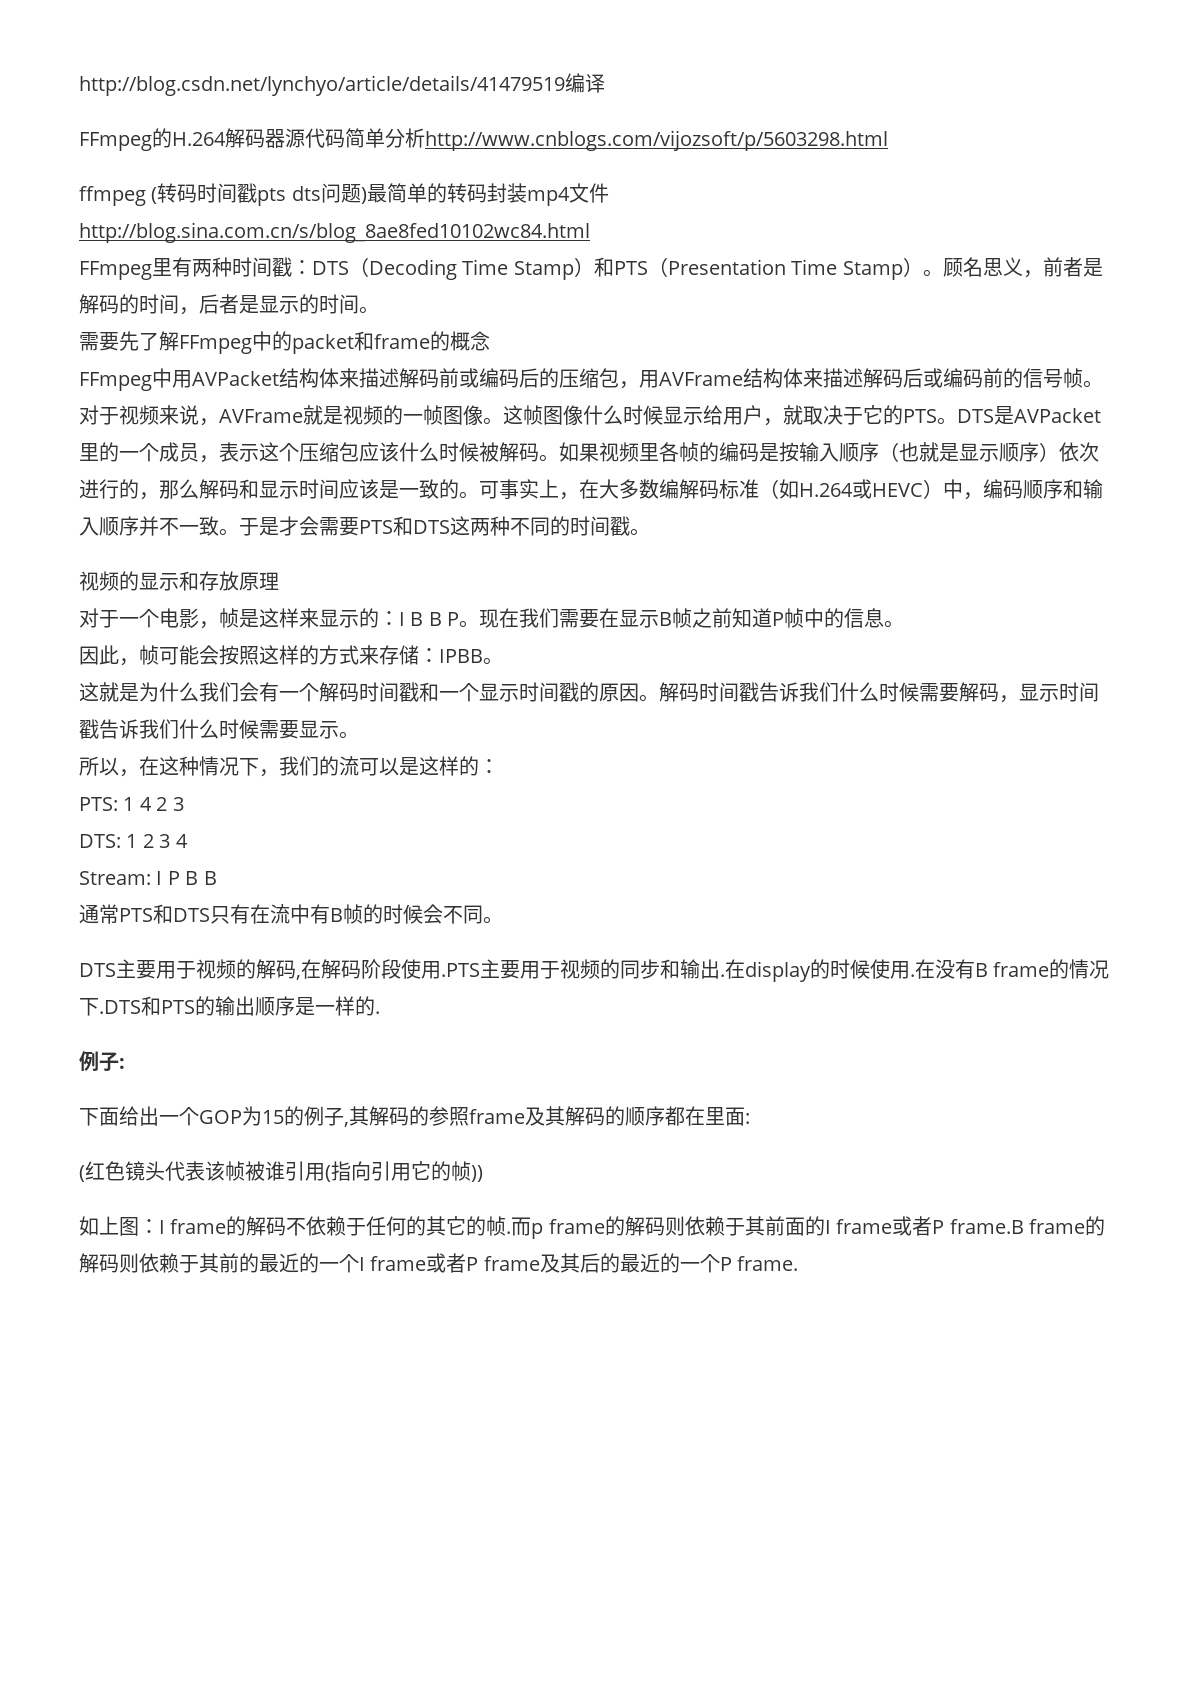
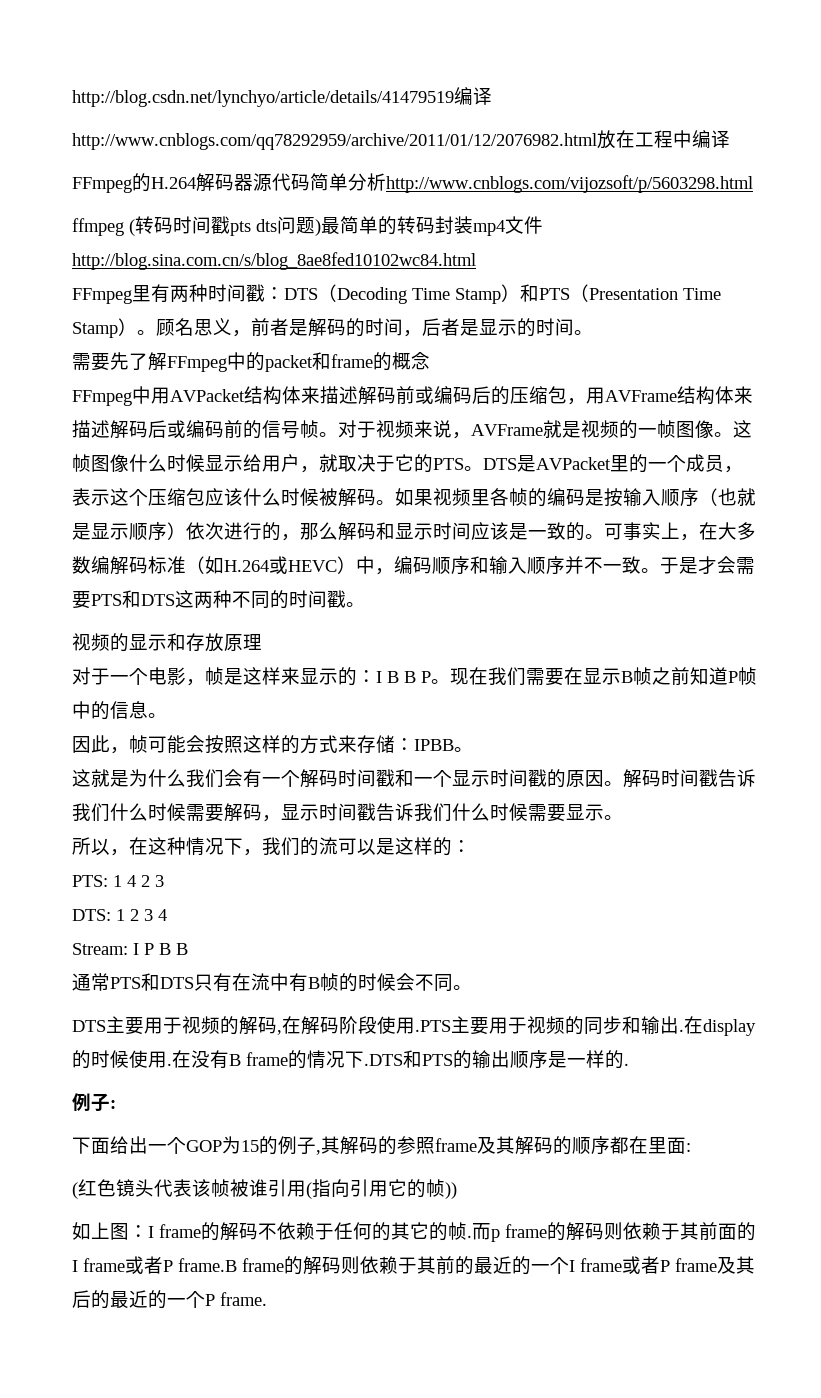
(605, 83) none -> [72,130,730,150] // http://www.cnblogs.com/qq78292959/archive/2011/01/12/2076982.html放在工程中编译

